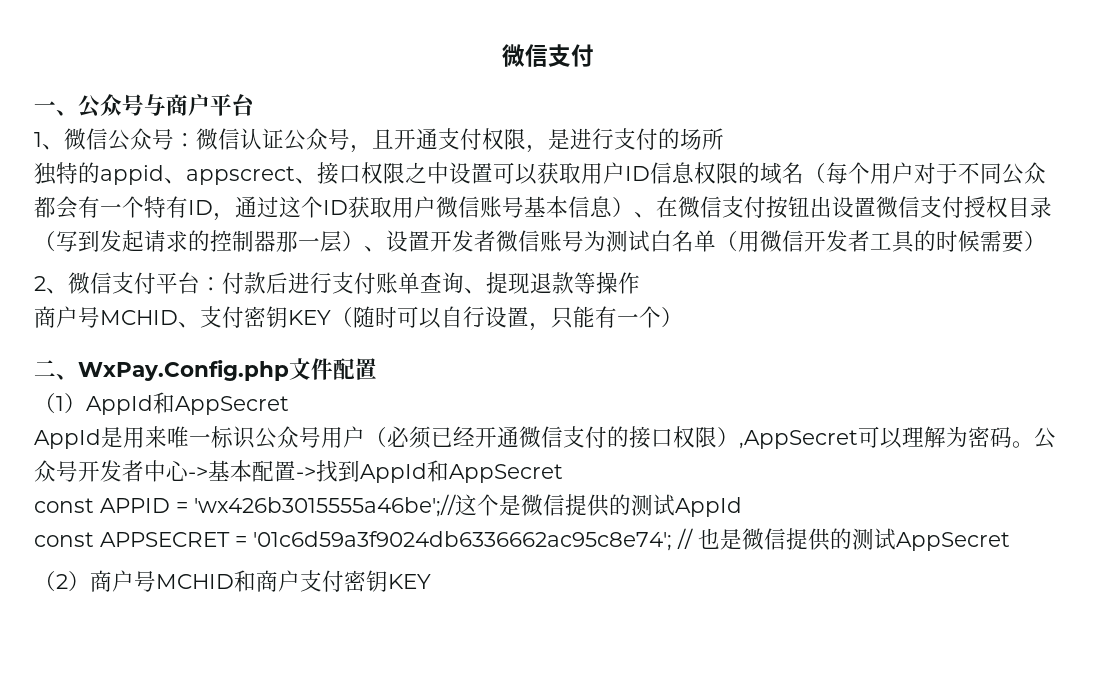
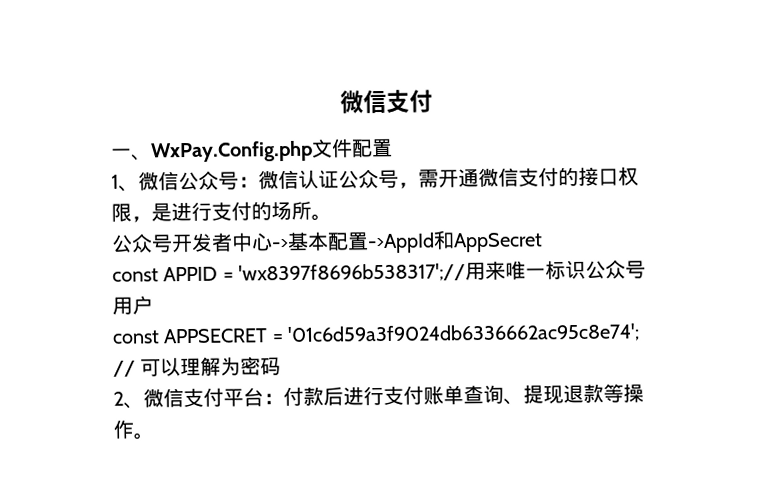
[78,94,255,118] 公众号与商户平台 -> [150,138,393,163] WxPay.Config.php文件配置
[372,128,482,150] 且开通支付 -> [418,166,619,188] 需开通微信支付的接口
[34,162,1046,185] [34,196,1052,221] [34,230,1046,253] // 独特的appid、appscrect、接口权限之中设置可以获取用户ID信息权限的域名（每个用户对于不同公众都会有一个特有ID，通过这个ID获取用户微信账号基本信息）、在微信支付按钮出设置微信支付授权目录（写到发起请求的控制器那一层）、设置开发者微信账号为测试白名单（用微信开发者工具的时候需要） -> [311,213,332,221] [111,230,543,254] [112,259,647,283] [112,295,153,315] [112,323,641,344] [113,356,282,377] 。 // 公众号开发者中心->基本配置->AppId和AppSecret // const APPID = 'wx8397f8696b538317';//用来唯一标识公众号用户 // const APPSECRET = '01c6d59a3f9024db6336662ac95c8e74'; // 可以理解为密码
[34,306,683,331] [34,358,377,381] [34,392,289,415] [34,426,1056,449] [34,460,563,483] [34,494,742,517] [34,528,1010,551] [34,570,431,592] // 商户号MCHID、支付密钥KEY（随时可以自行设置，只能有一个） // 二、WxPay.Config.php文件配置 // （1）AppId和AppSecret // AppId是用来唯一标识公众号用户（必须已经开通微信支付的接口权限）,AppSecret可以理解为密码。公众号开发者中心->基本配置->找到AppId和AppSecret // const APPID = 'wx426b3015555a46be';//这个是微信提供的测试AppId // const APPSECRET = '01c6d59a3f9024db6336662ac95c8e74'; // 也是微信提供的测试AppSecret // （2）商户号MCHID和商户支付密钥KEY -> [133,432,155,440] 。

